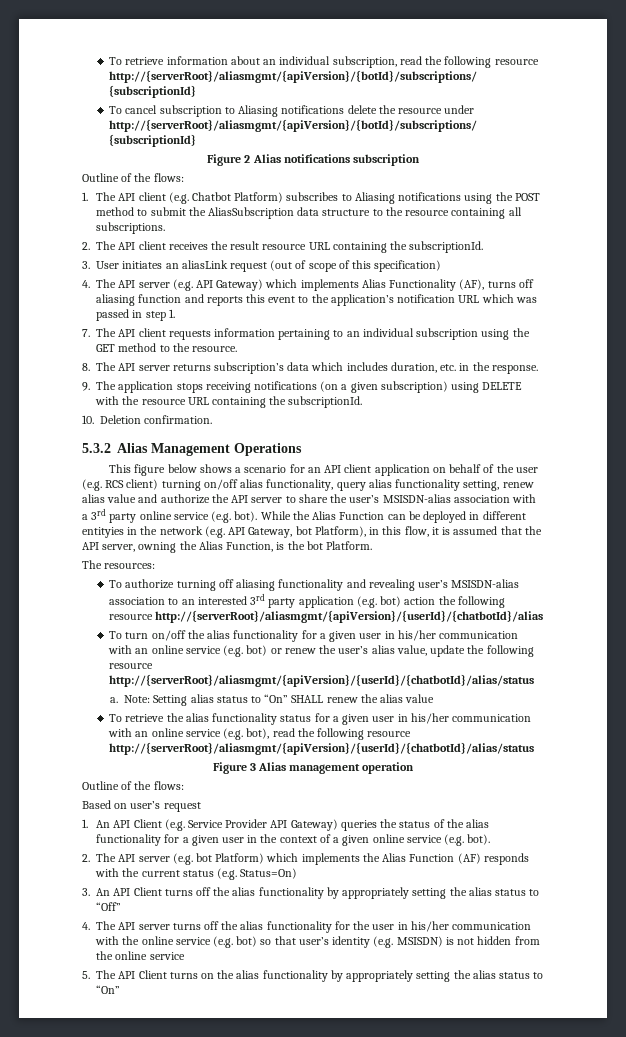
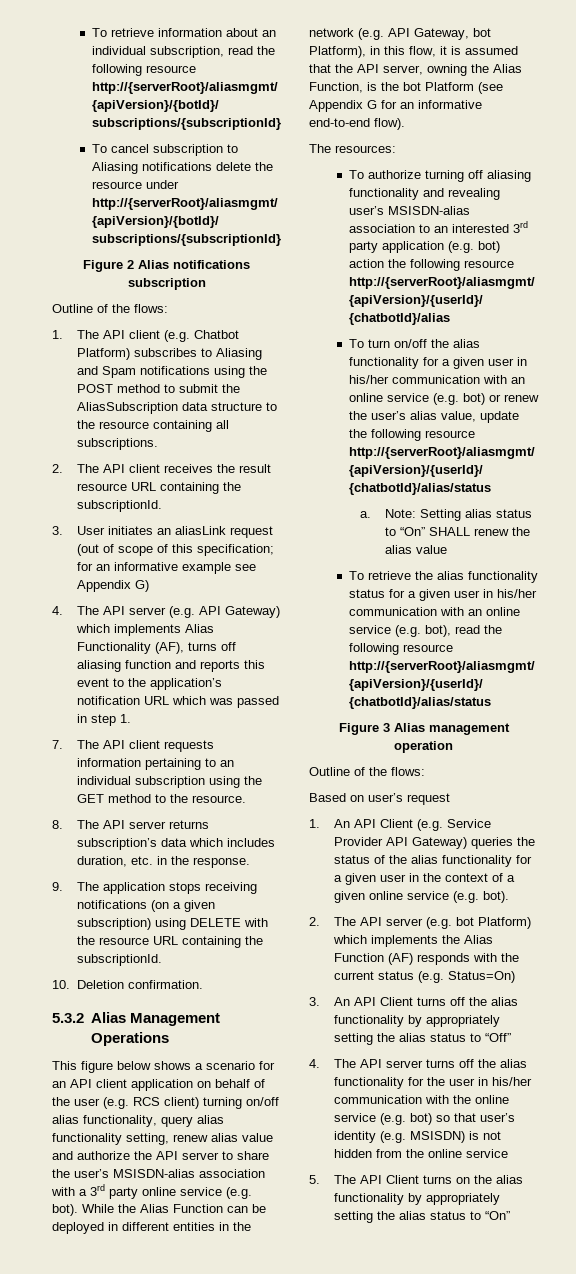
(395, 198) none -> [77,366,137,378] and Spam
[374,260,442,272] specification) -> [197,544,275,556] [77,562,257,574] [77,580,150,592] specification; for an informative example see Appendix G)
[82,527,124,538] entityies -> [173,1222,215,1231] entities
[326,541,373,550] Platform. -> [425,82,503,94] [309,100,482,112] [309,118,405,130] Platform (see Appendix G for an informative end-to-end flow).

